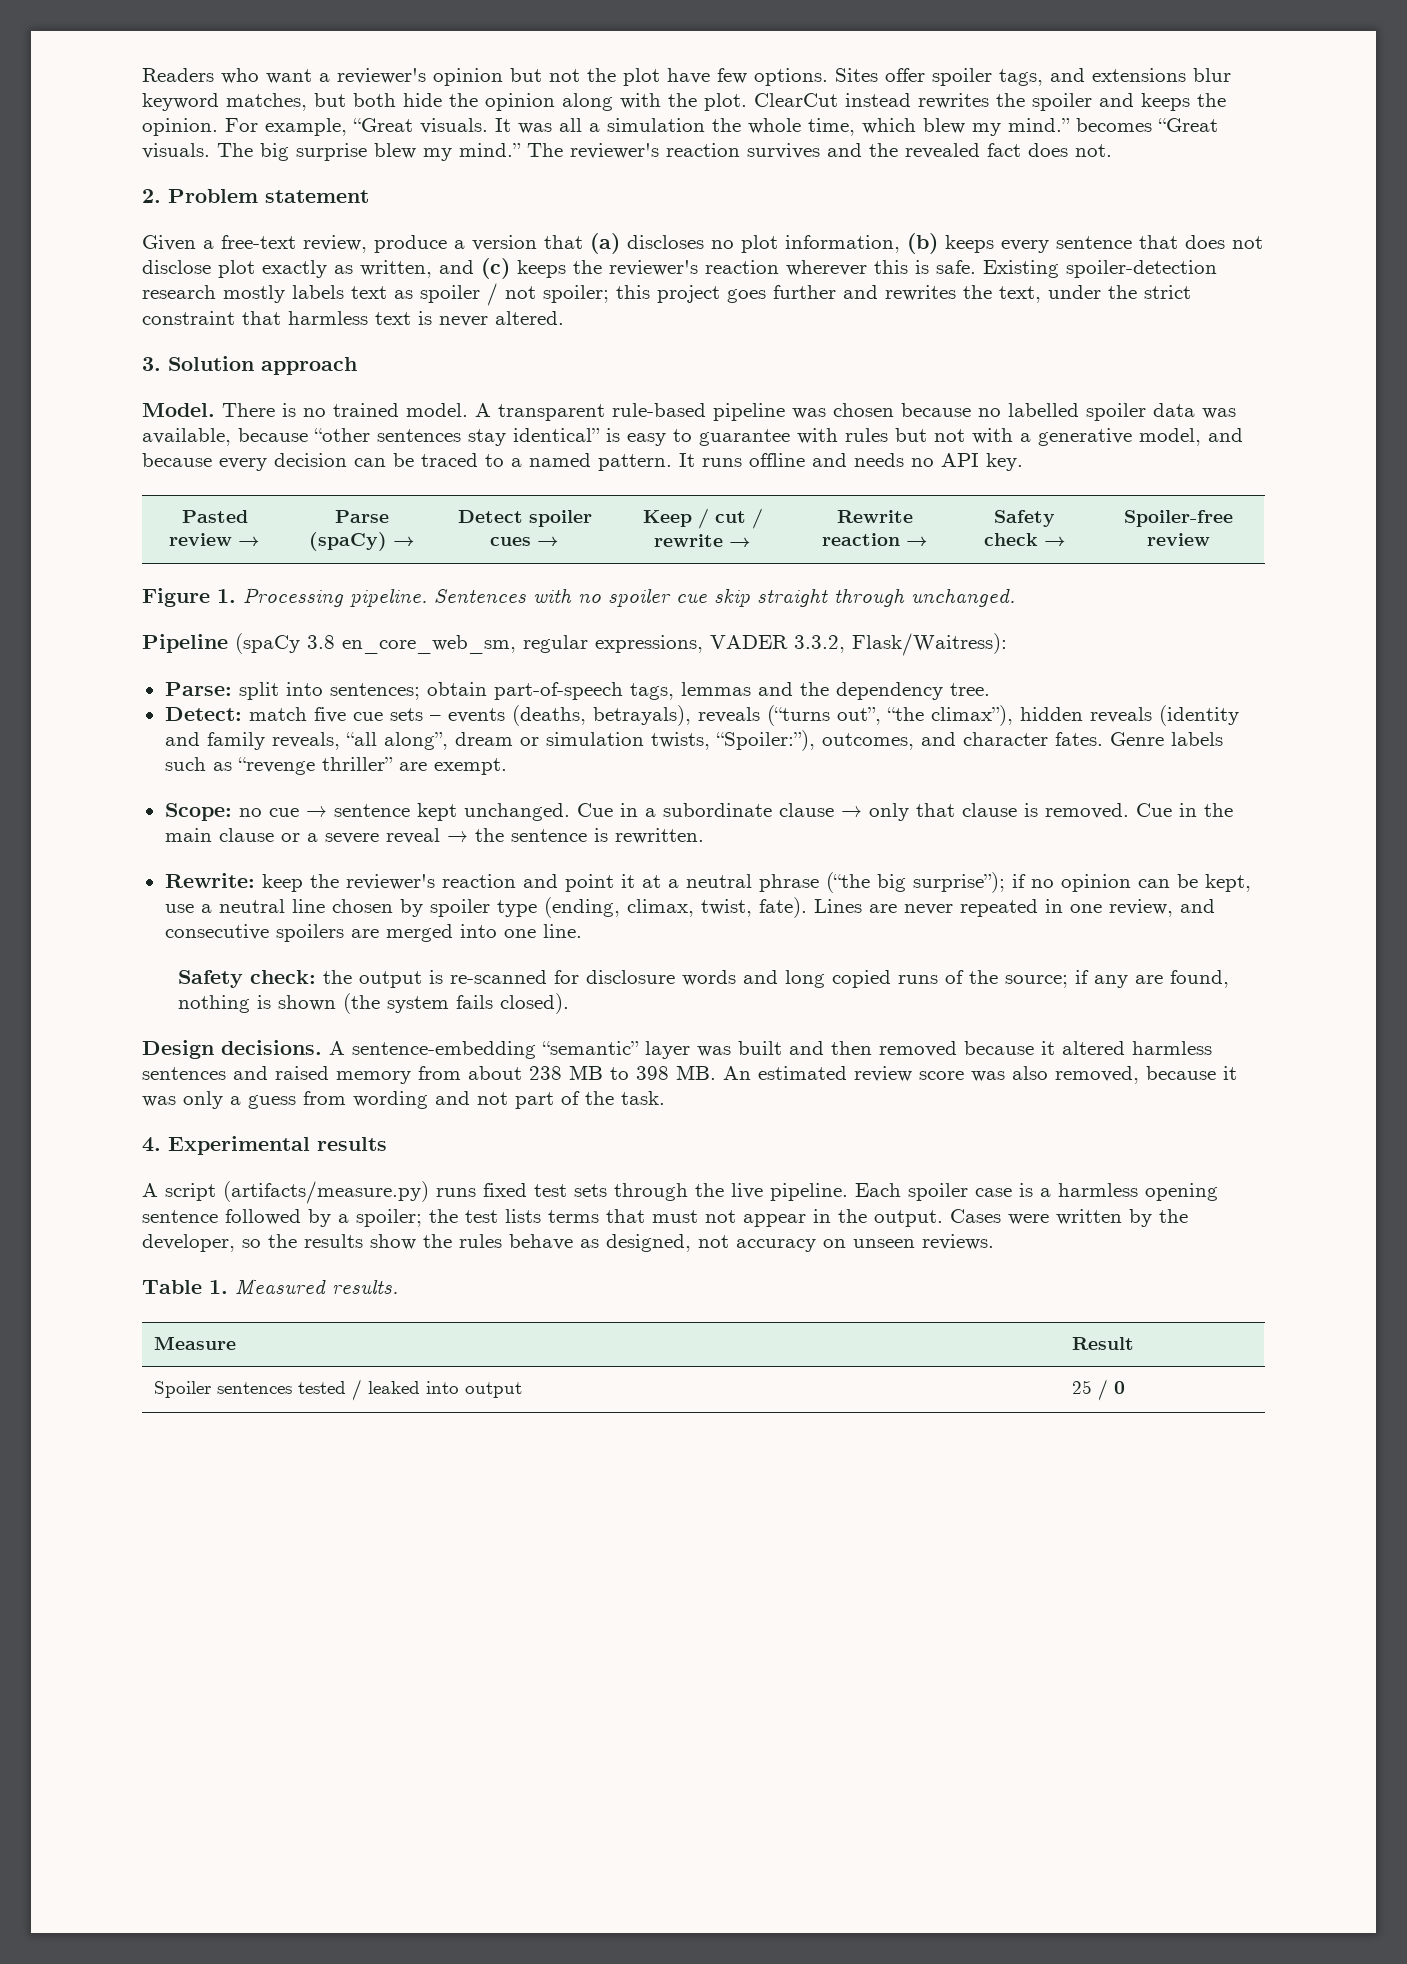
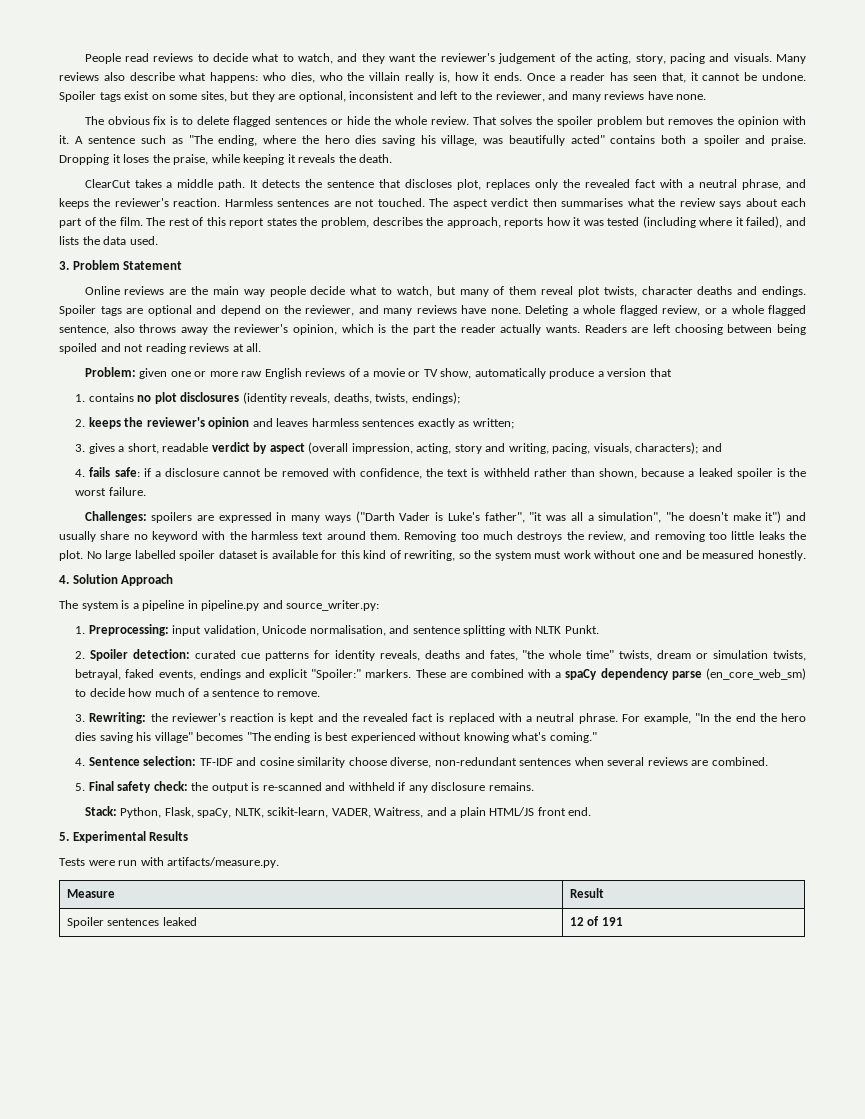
[142,68,1231,86] [142,93,1226,111] [142,118,1218,136] [142,143,1112,161] [142,189,369,203] [142,233,1263,254] [142,258,1217,279] [142,283,1191,306] [142,311,564,327] [142,356,357,375] [142,403,1236,421] [142,428,1243,446] [142,453,1023,471] [181,510,248,523] [169,533,260,546] [335,510,389,523] [309,532,415,551] [457,510,592,527] [490,536,559,546] [642,508,763,529] [654,534,751,547] [836,510,913,523] [821,533,928,546] [994,510,1055,527] [983,533,1066,546] [1124,510,1233,527] [1147,533,1210,546] [142,587,1015,607] [142,633,1007,656] [164,682,990,700] [164,705,1239,726] [164,730,1223,751] [164,757,507,775] [164,803,1233,821] [164,828,704,844] [164,872,1251,893] [164,897,1215,918] [164,924,582,942] [178,970,244,988] Readers who want a reviewer's opinion but not the plot have few options. Sites offer spoiler tags, and extensions blur keyword matches, but both hide the opinion along with the plot. ClearCut instead rewrites the spoiler and keeps the opinion. For example, “Great visuals. It was all a simulation the whole time, which blew my mind.” becomes “Great visuals. The big surprise blew my mind.” The reviewer's reaction survives and the revealed fact does not. // 2. Problem statement // Given a free-text review, produce a version that (a) discloses no plot information, (b) keeps every sentence that does not disclose plot exactly as written, and (c) keeps the reviewer's reaction wherever this is safe. Existing spoiler-detection research mostly labels text as spoiler / not spoiler; this project goes further and rewrites the text, under the strict constraint that harmless text is never altered. // 3. Solution approach // Model. There is no trained model. A transparent rule-based pipeline was chosen because no labelled spoiler data was available, because “other sentences stay identical” is easy to guarantee with rules but not with a generative model, and because every decision can be traced to a named pattern. It runs offline and needs no API key. // Pasted review → | Parse (spaCy) → | Detect spoiler cues → | Keep / cut / rewrite → | Rewrite reaction → | Safety check → | Spoiler-free review // Figure 1. Processing pipeline. Sentences with no spoiler cue skip straight through unchanged. // Pipeline (spaCy 3.8 en_core_web_sm, regular expressions, VADER 3.3.2, Flask/Waitress): // Parse: split into sentences; obtain part-of-speech tags, lemmas and the dependency tree. // Detect: match five cue sets – events (deaths, betrayals), reveals (“turns out”, “the climax”), hidden reveals (identity and family reveals, “all along”, dream or simulation twists, “Spoiler:”), outcomes, and character fates. Genre labels such as “revenge thriller” are exempt. // Scope: no cue → sentence kept unchanged. Cue in a subordinate clause → only that clause is removed. Cue in the main clause or a severe reveal → the sentence is rewritten. // Rewrite: keep the reviewer's reaction and point it at a neutral phrase (“the big surprise”); if no opinion can be kept, use a neutral line chosen by spoiler type (ending, climax, twist, fate). Lines are never repeated in one review, and consecutive spoilers are merged into one line. // Safety -> [84,53,806,64] [59,72,806,83] [59,91,707,102] [84,116,806,127] [59,135,807,146] [59,154,393,165] [84,179,806,190] [59,198,807,209] [59,216,806,228] [59,236,158,245] [59,260,183,270] [84,286,807,297] [59,305,806,316] [59,324,806,335] [59,343,262,354] [84,367,672,379] [75,392,460,404] [75,417,514,429] [75,442,722,454] [75,467,807,479] [75,487,146,496] [84,511,807,523] [59,531,807,542] [59,550,806,561] [59,574,174,586] [59,600,380,611] [75,624,599,636] [75,649,807,661] [75,668,806,680] [75,688,321,697] [75,712,806,724] [75,732,597,743] [75,756,768,768] [75,781,152,793] People read reviews to decide what to watch, and they want the reviewer's judgement of the acting, story, pacing and visuals. Many reviews also describe what happens: who dies, who the villain really is, how it ends. Once a reader has seen that, it cannot be undone. Spoiler tags exist on some sites, but they are optional, inconsistent and left to the reviewer, and many reviews have none. // The obvious fix is to delete flagged sentences or hide the whole review. That solves the spoiler problem but removes the opinion with it. A sentence such as "The ending, where the hero dies saving his village, was beautifully acted" contains both a spoiler and praise. Dropping it loses the praise, while keeping it reveals the death. // ClearCut takes a middle path. It detects the sentence that discloses plot, replaces only the revealed fact with a neutral phrase, and keeps the reviewer's reaction. Harmless sentences are not touched. The aspect verdict then summarises what the review says about each part of the film. The rest of this report states the problem, describes the approach, reports how it was tested (including where it failed), and lists the data used. // 3. Problem Statement // Online reviews are the main way people decide what to watch, but many of them reveal plot twists, character deaths and endings. Spoiler tags are optional and depend on the reviewer, and many reviews have none. Deleting a whole flagged review, or a whole flagged sentence, also throws away the reviewer's opinion, which is the part the reader actually wants. Readers are left choosing between being spoiled and not reading reviews at all. // Problem: given one or more raw English reviews of a movie or TV show, automatically produce a version that // 1. contains no plot disclosures (identity reveals, deaths, twists, endings); // 2. keeps the reviewer's opinion and leaves harmless sentences exactly as written; // 3. gives a short, readable verdict by aspect (overall impression, acting, story and writing, pacing, visuals, characters); and // 4. fails safe: if a disclosure cannot be removed with confidence, the text is withheld rather than shown, because a leaked spoiler is the worst failure. // Challenges: spoilers are expressed in many ways ("Darth Vader is Luke's father", "it was all a simulation", "he doesn't make it") and usually share no keyword with the harmless text around them. Removing too much destroys the review, and removing too little leaks the plot. No large labelled spoiler dataset is available for this kind of rewriting, so the system must work without one and be measured honestly. // 4. Solution Approach // The system is a pipeline in pipeline.py and source_writer.py: // 1. Preprocessing: input validation, Unicode normalisation, and sentence splitting with NLTK Punkt. // 2. Spoiler detection: curated cue patterns for identity reveals, deaths and fates, "the whole time" twists, dream or simulation twists, betrayal, faked events, endings and explicit "Spoiler:" markers. These are combined with a spaCy dependency parse (en_core_web_sm) to decide how much of a sentence to remove. // 3. Rewriting: the reviewer's reaction is kept and the revealed fact is replaced with a neutral phrase. For example, "In the end the hero dies saving his village" becomes "The ending is best experienced without knowing what's coming." // 4. Sentence selection: TF-IDF and cosine similarity choose diverse, non-redundant sentences when several reviews are combined. // 5. Final safety
[554,970,1230,988] [178,993,570,1014] [142,1040,1212,1059] [142,1065,1237,1084] [142,1091,665,1109] [142,1136,387,1155] [142,1181,1218,1204] [142,1209,1188,1227] [142,1234,994,1252] [142,1279,398,1295] for disclosure words and long copied runs of the source; if any are found, nothing is shown (the system fails closed). // Design decisions. A sentence-embedding “semantic” layer was built and then removed because it altered harmless sentences and raised memory from about 238 MB to 398 MB. An estimated review score was also removed, because it was only a guess from wording and not part of the task. // 4. Experimental results // A script (artifacts/measure.py) runs fixed test sets through the live pipeline. Each spoiler case is a harmless opening sentence followed by a spoiler; the test lists terms that must not appear in the output. Cases were written by the developer, so the results show the rules behave as designed, not accuracy on unseen reviews. // Table 1. Measured results. -> [325,782,534,793] [84,806,592,818] [59,831,189,843] [59,857,280,868] and withheld if any disclosure remains. // Stack: Python, Flask, spaCy, NLTK, scikit-learn, VADER, Waitress, and a plain HTML/JS front end. // 5. Experimental Results // Tests were run with artifacts/measure.py.
[298,1379,523,1401] [1072,1379,1126,1401] tested / leaked into output | 25 / 0 -> [162,917,197,926] [569,916,623,926] leaked | 12 of 191

